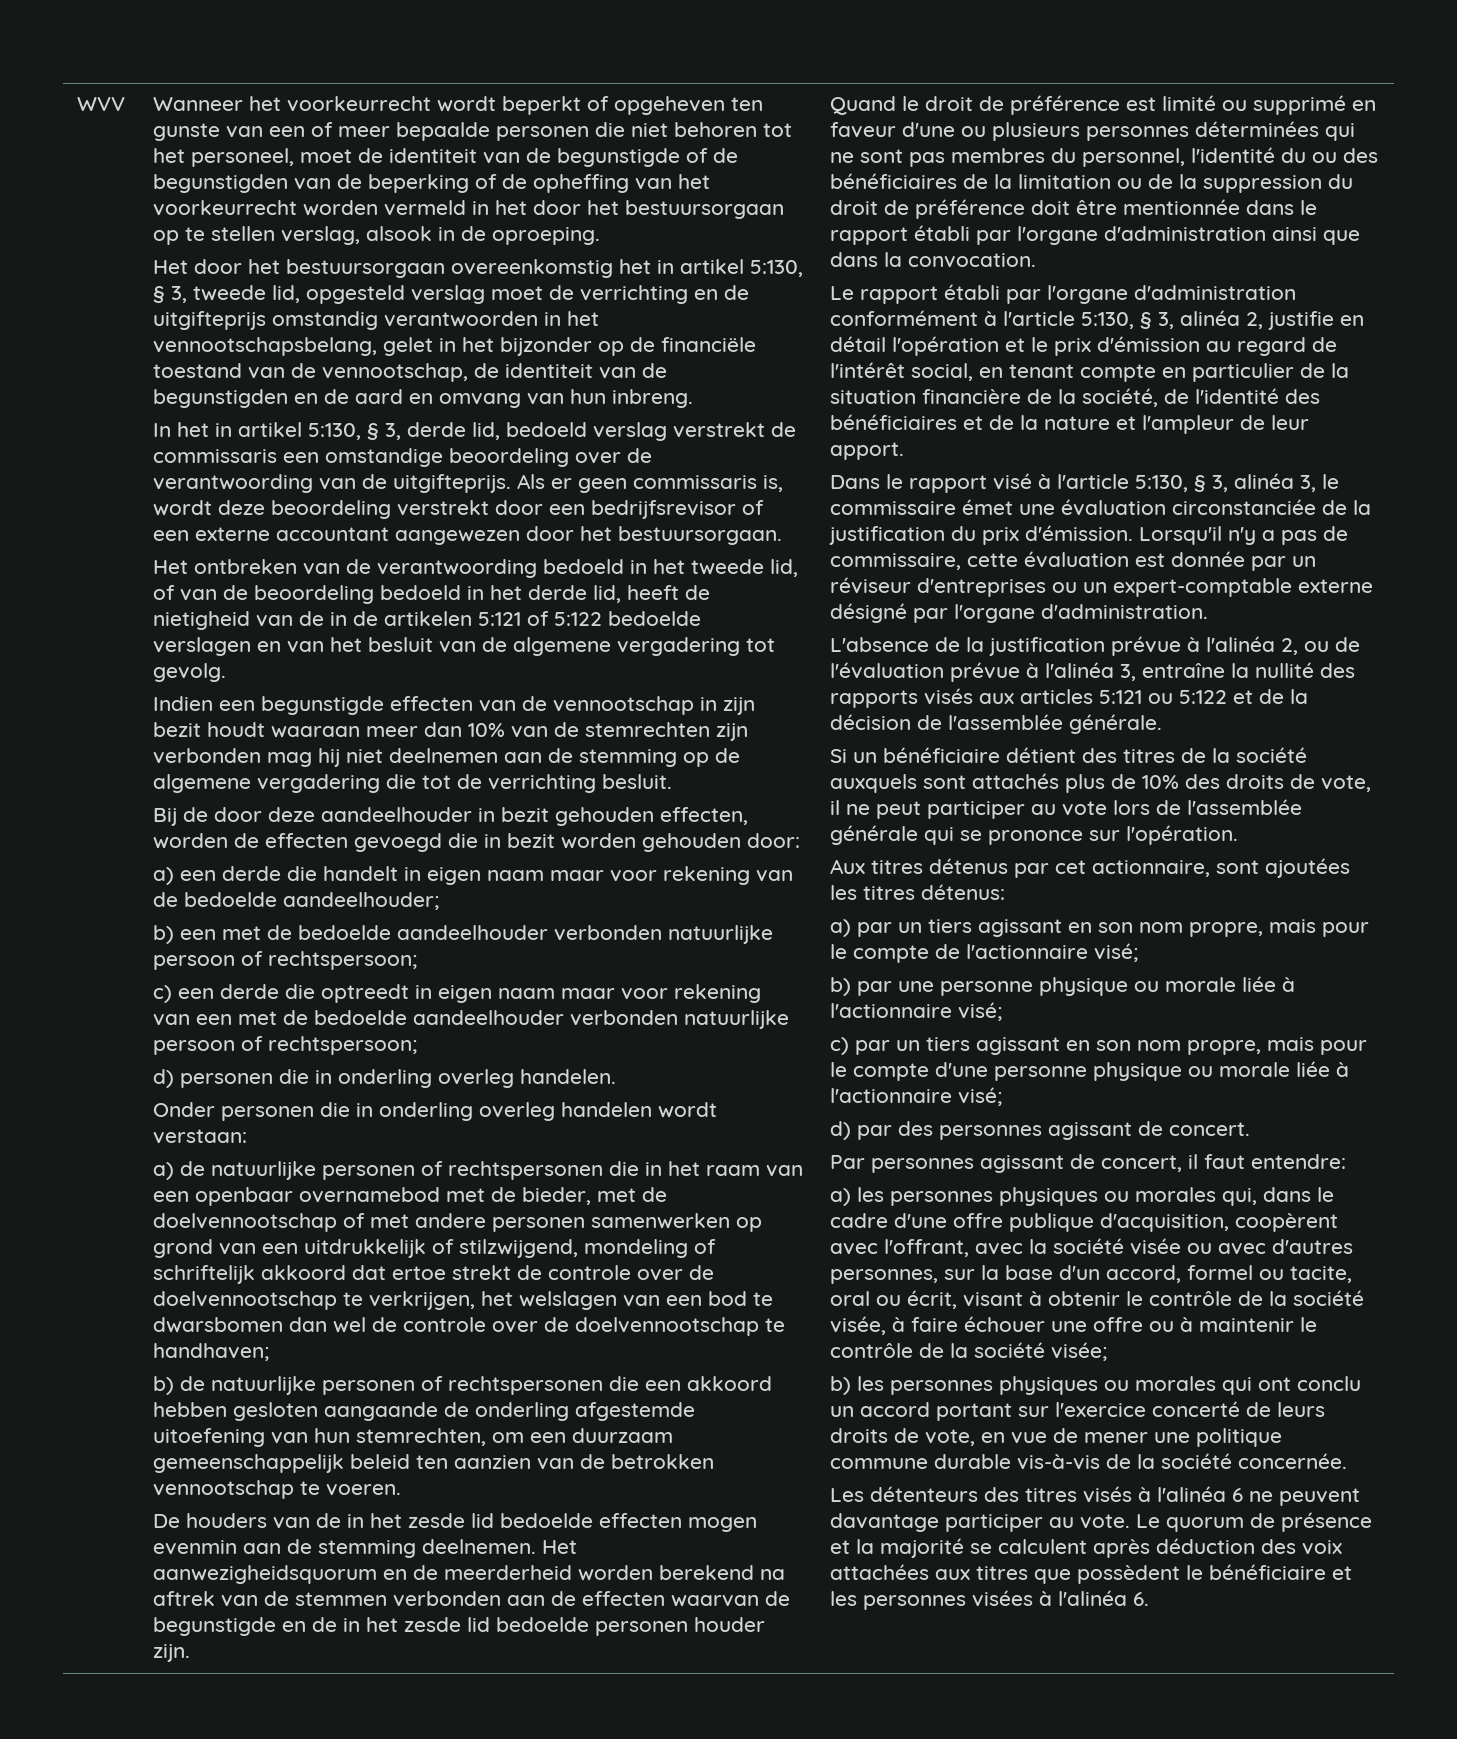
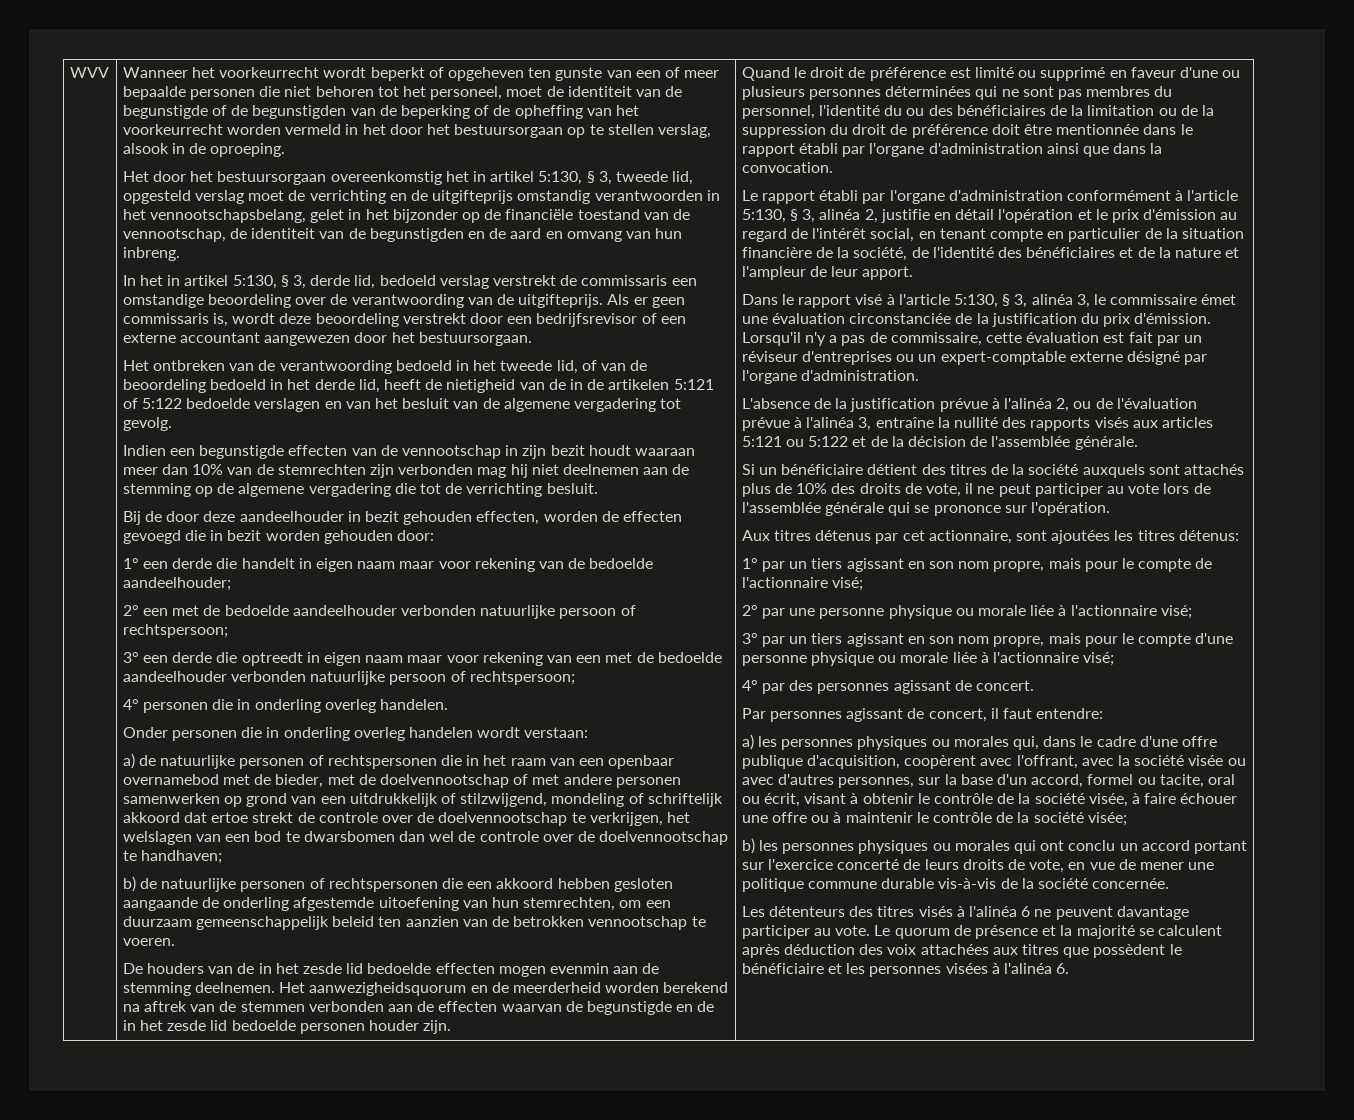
[152,867,174,885] a) -> [122,558,139,569] 1°
[152,925,174,944] b) -> [122,605,139,616] 2°
[152,985,172,1003] c) -> [122,652,139,663] 3°
[152,1069,174,1088] d) -> [122,699,139,710] 4°
[1170,551,1245,567] donnée -> [1128,332,1153,343] fait
[829,919,851,937] a) -> [741,558,758,569] 1°
[829,977,851,996] b) -> [741,605,758,616] 2°
[829,1037,849,1055] c) -> [741,633,758,644] 3°
[829,1121,851,1140] d) -> [741,680,758,691] 4°

